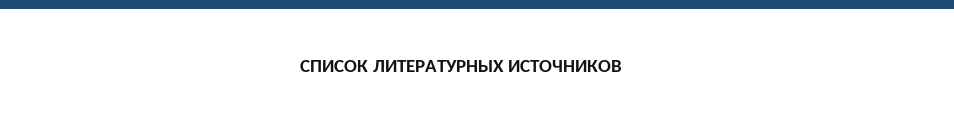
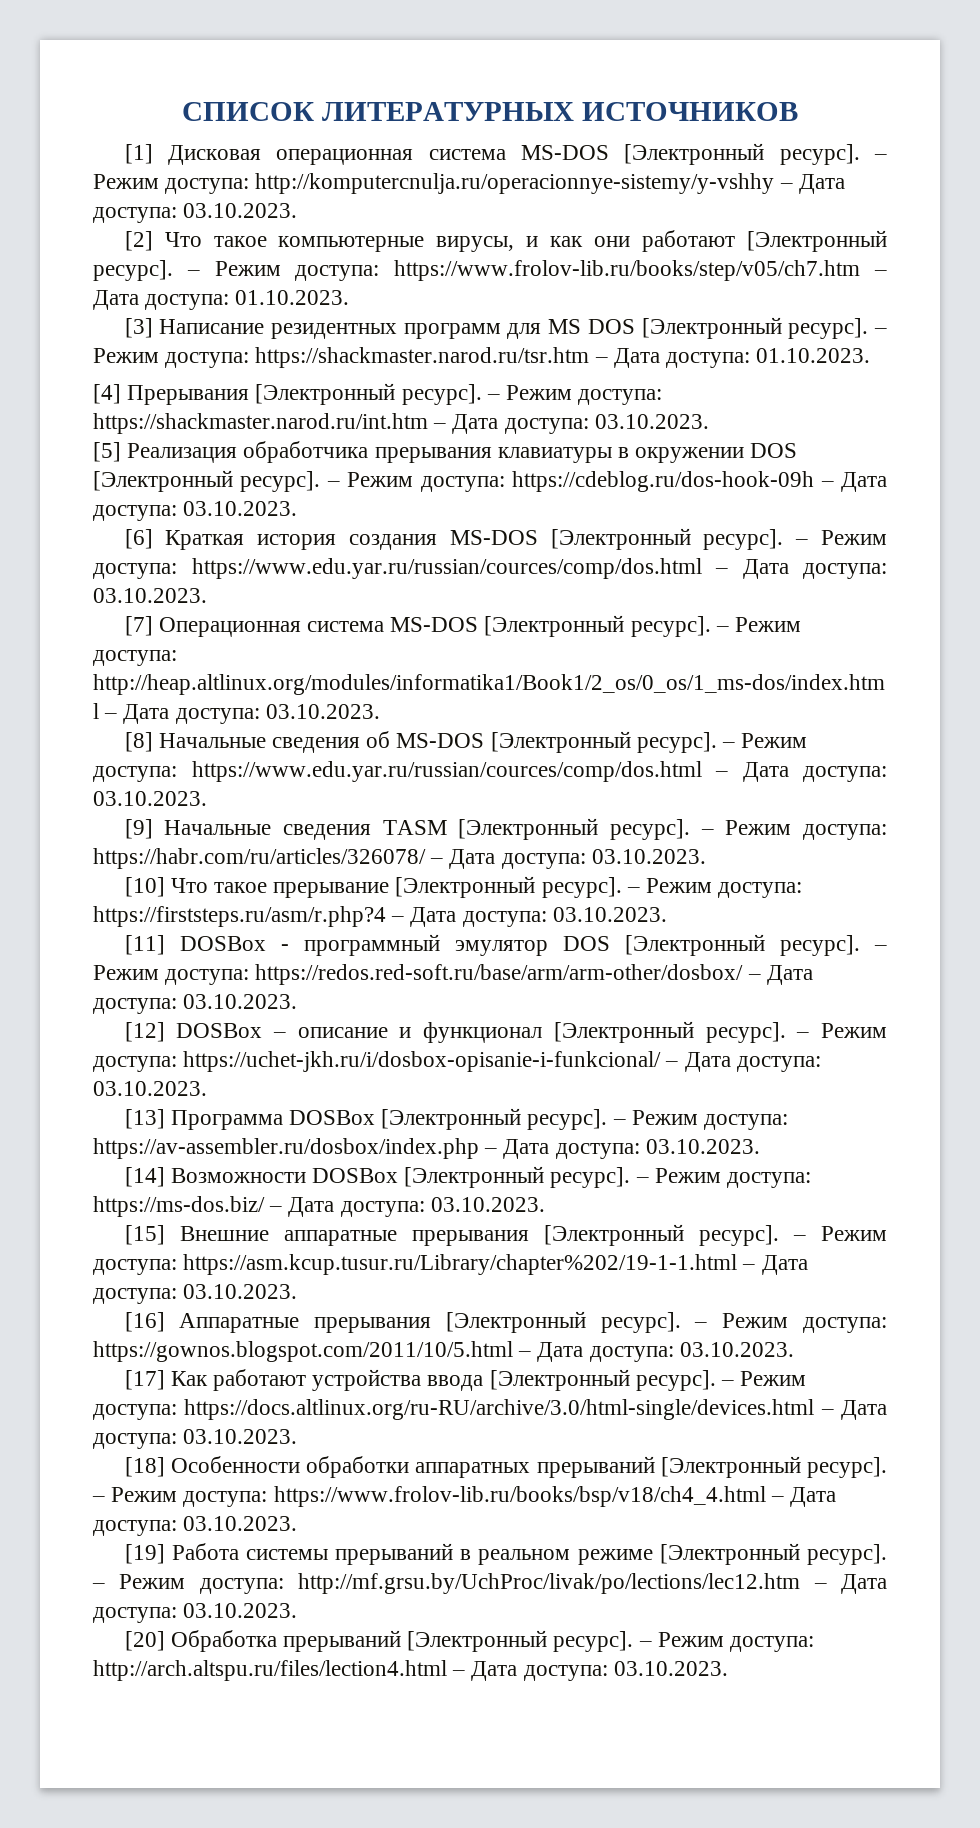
(622, 66) none -> [124,143,887,165] [93,173,845,194] [93,203,298,223] [124,230,887,252] [93,260,887,281] [93,290,350,310] [124,317,887,339] [93,347,871,368] [93,383,663,405] [93,413,709,434] [93,441,798,463] [93,470,887,492] [93,501,298,521] [124,528,887,550] [93,558,887,579] [93,588,207,603] [124,615,802,637] [93,650,177,666] [93,674,885,695] [93,703,380,724] [124,731,808,753] [93,761,887,782] [93,791,207,806] [124,818,887,840] [93,848,706,869] [124,876,803,898] [93,906,667,927] [124,934,887,956] [93,964,813,985] [93,994,298,1014] [124,1021,887,1043] [93,1051,821,1072] [93,1081,207,1096] [124,1108,789,1130] [93,1138,760,1159] [124,1166,812,1188] [93,1196,545,1217] [124,1224,887,1246] [93,1254,808,1275] [93,1284,298,1304] [124,1311,888,1333] [93,1341,794,1362] [124,1369,807,1391] [93,1399,888,1420] [93,1429,298,1449] [124,1456,887,1478] [92,1486,837,1507] [93,1516,298,1536] [124,1543,887,1565] [92,1573,887,1594] [93,1603,298,1623] [124,1630,815,1652] [93,1660,728,1681] // [1] Дисковая операционная система MS-DOS [Электронный ресурс]. – Режим доступа: http://komputercnulja.ru/operacionnye-sistemy/y-vshhy – Дата доступа: 03.10.2023. // [2] Что такое компьютерные вирусы, и как они работают [Электронный ресурс]. – Режим доступа: https://www.frolov-lib.ru/books/step/v05/ch7.htm – Дата доступа: 01.10.2023. // [3] Написание резидентных программ для MS DOS [Электронный ресурс]. – Режим доступа: https://shackmaster.narod.ru/tsr.htm – Дата доступа: 01.10.2023. // [4] Прерывания [Электронный ресурс]. – Режим доступа: https://shackmaster.narod.ru/int.htm – Дата доступа: 03.10.2023. // [5] Реализация обработчика прерывания клавиатуры в окружении DOS [Электронный ресурс]. – Режим доступа: https://cdeblog.ru/dos-hook-09h – Дата доступа: 03.10.2023. // [6] Краткая история создания MS-DOS [Электронный ресурс]. – Режим доступа: https://www.edu.yar.ru/russian/cources/comp/dos.html – Дата доступа: 03.10.2023. // [7] Операционная система MS-DOS [Электронный ресурс]. – Режим доступа: http://heap.altlinux.org/modules/informatika1/Book1/2_os/0_os/1_ms-dos/index.htm l – Дата доступа: 03.10.2023. // [8] Начальные сведения об MS-DOS [Электронный ресурс]. – Режим доступа: https://www.edu.yar.ru/russian/cources/comp/dos.html – Дата доступа: 03.10.2023. // [9] Начальные сведения TASM [Электронный ресурс]. – Режим доступа: https://habr.com/ru/articles/326078/ – Дата доступа: 03.10.2023. // [10] Что такое прерывание [Электронный ресурс]. – Режим доступа: https://firststeps.ru/asm/r.php?4 – Дата доступа: 03.10.2023. // [11] DOSBox - программный эмулятор DOS [Электронный ресурс]. – Режим доступа: https://redos.red-soft.ru/base/arm/arm-other/dosbox/ – Дата доступа: 03.10.2023. // [12] DOSBox – описание и функционал [Электронный ресурс]. – Режим доступа: https://uchet-jkh.ru/i/dosbox-opisanie-i-funkcional/ – Дата доступа: 03.10.2023. // [13] Программа DOSBox [Электронный ресурс]. – Режим доступа: https://av-assembler.ru/dosbox/index.php – Дата доступа: 03.10.2023. // [14] Возможности DOSBox [Электронный ресурс]. – Режим доступа: https://ms-dos.biz/ – Дата доступа: 03.10.2023. // [15] Внешние аппаратные прерывания [Электронный ресурс]. – Режим доступа: https://asm.kcup.tusur.ru/Library/chapter%202/19-1-1.html – Дата доступа: 03.10.2023. // [16] Аппаратные прерывания [Электронный ресурс]. – Режим доступа: https://gownos.blogspot.com/2011/10/5.html – Дата доступа: 03.10.2023. // [17] Как работают устройства ввода [Электронный ресурс]. – Режим доступа: https://docs.altlinux.org/ru-RU/archive/3.0/html-single/devices.html – Дата доступа: 03.10.2023. // [18] Особенности обработки аппаратных прерываний [Электронный ресурс]. – Режим доступа: https://www.frolov-lib.ru/books/bsp/v18/ch4_4.html – Дата доступа: 03.10.2023. // [19] Работа системы прерываний в реальном режиме [Электронный ресурс]. – Режим доступа: http://mf.grsu.by/UchProc/livak/po/lections/lec12.htm – Дата доступа: 03.10.2023. // [20] Обработка прерываний [Электронный ресурс]. – Режим доступа: http://arch.altspu.ru/files/lection4.html – Дата доступа: 03.10.2023.

